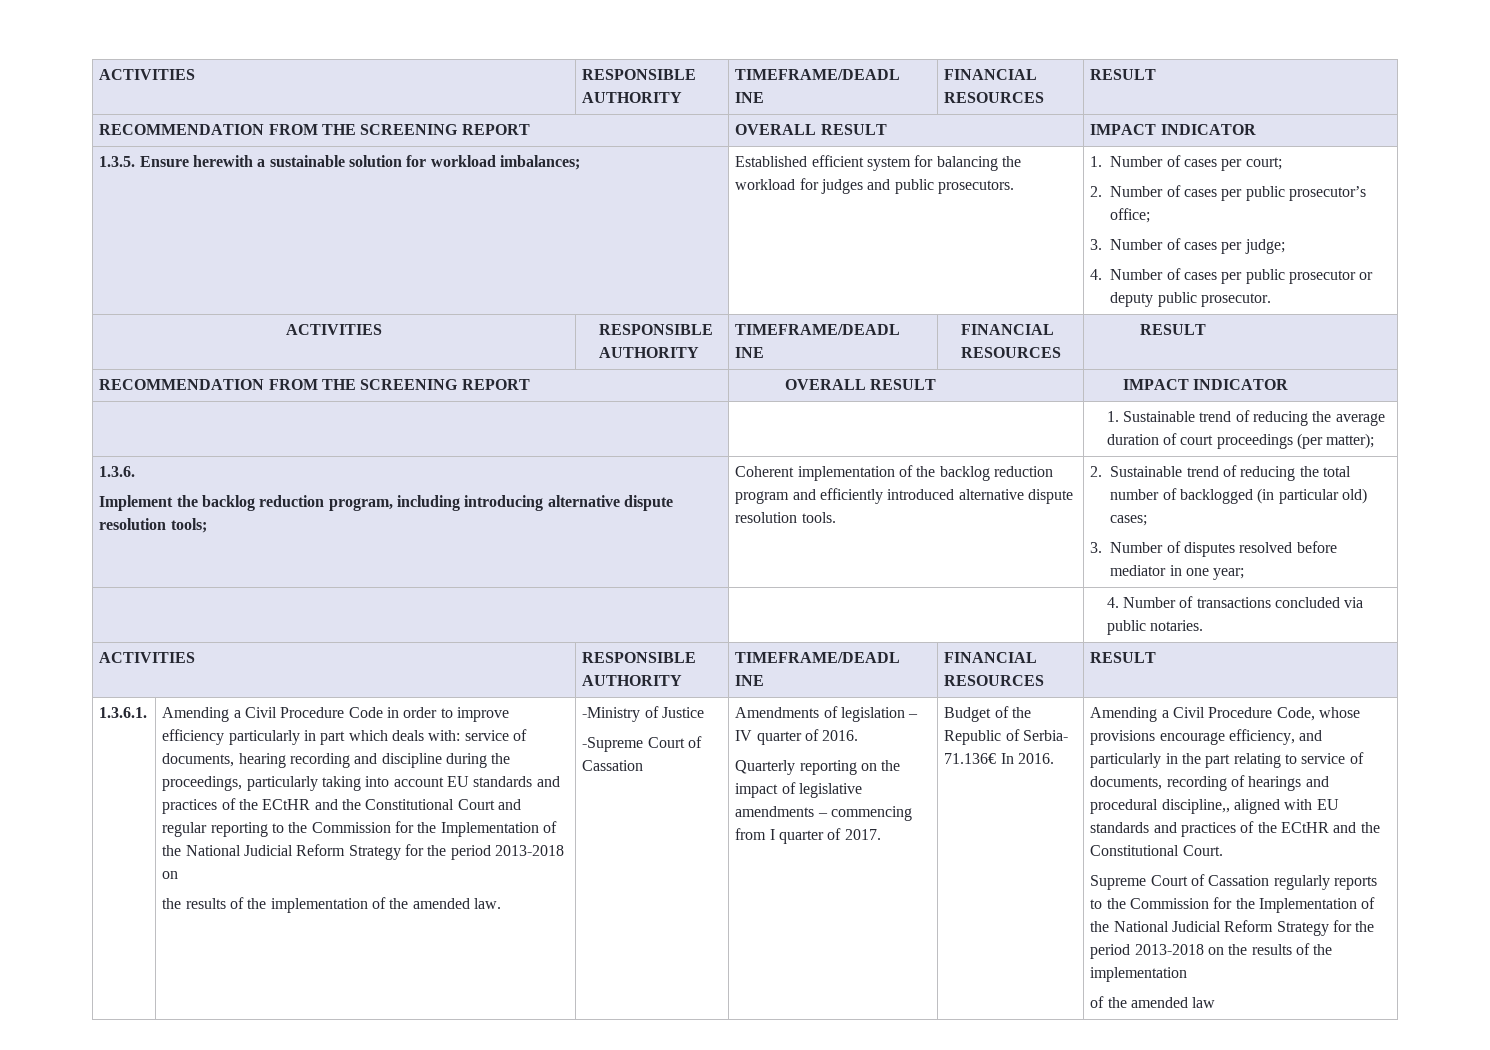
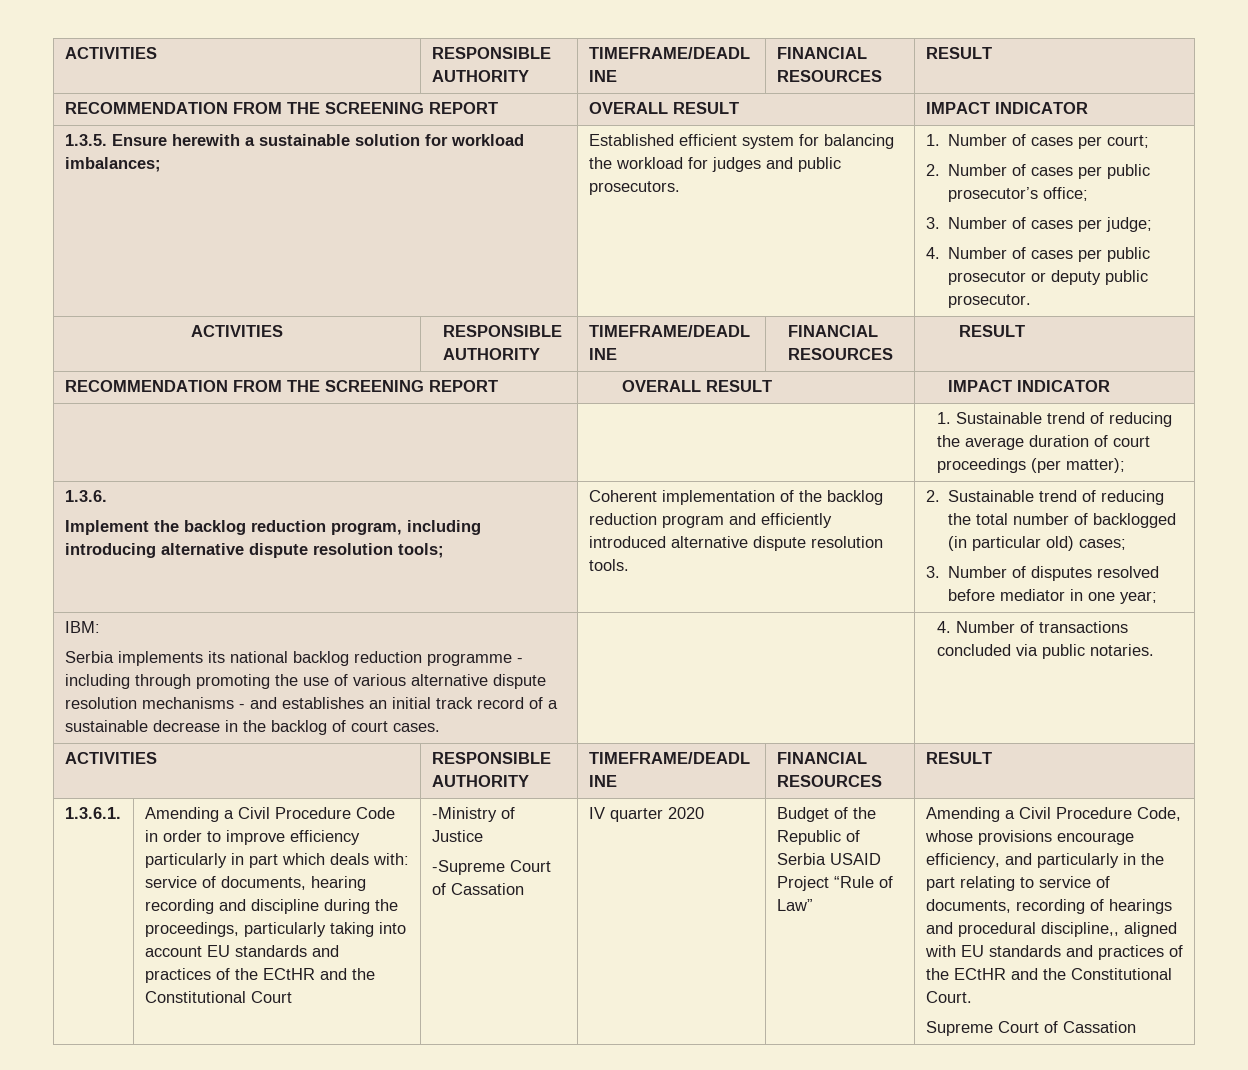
(1245, 574) none -> [64,621,100,633] [64,651,523,666] [64,674,546,689] [64,697,558,709] [64,720,440,735] IBM: // Serbia implements its national backlog reduction programme - including through promoting the use of various alternative dispute resolution mechanisms - and establishes an initial track record of a sustainable decrease in the backlog of court cases.
[497,799,521,810] [162,821,557,837] [162,844,564,860] [162,871,179,879] [162,897,501,913] and regular reporting to the Commission for the Implementation of the National Judicial Reform Strategy for the period 2013-2018 on // the results of the implementation of the amended law. -> (292, 997) none
[735,706,919,722] [735,729,859,745] [735,760,901,775] [735,782,863,798] [735,806,913,821] [735,828,881,844] Amendments of legislation – IV quarter of 2016. // Quarterly reporting on the impact of legislative amendments – commencing from I quarter of 2017. -> [588,807,704,822] IV quarter 2020
[1023,730,1069,741] [944,753,1055,764] Serbia- 71.136€ In 2016. -> [776,853,881,865] [776,876,893,891] [776,899,813,911] Serbia USAID Project “Rule of Law”
[1273,875,1377,890] [1090,897,1376,913] [1090,920,1375,936] [1090,943,1333,959] [1090,967,1188,982] [1090,996,1216,1008] regularly reports to the Commission for the Implementation of the National Judicial Reform Strategy for the period 2013-2018 on the results of the implementation // of the amended law -> (1136, 1027) none

